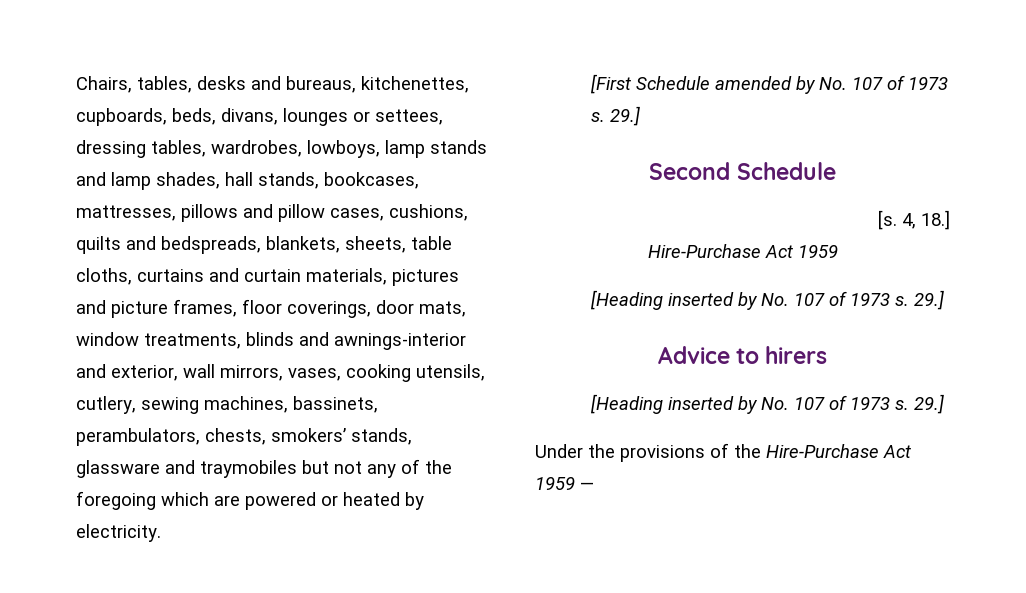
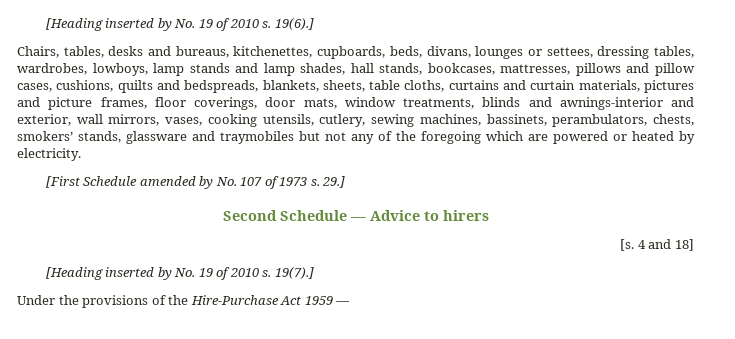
(76, 84) none -> [45,18,314,31] [Heading inserted by No. 19 of 2010 s. 19(6).] //
[878,210,950,230] [647,244,838,258] [590,290,945,310] [657,346,828,364] [590,394,945,414] // [s. 4, 18.] // Hire-Purchase Act 1959 // [Heading inserted by No. 107 of 1973 s. 29.] // Advice to hirers // [Heading inserted by No. 107 of 1973 s. 29.] -> [349,210,489,221] [620,239,694,251] [45,267,314,280] — Advice to hirers // [s. 4 and 18] // [Heading inserted by No. 19 of 2010 s. 19(7).]

